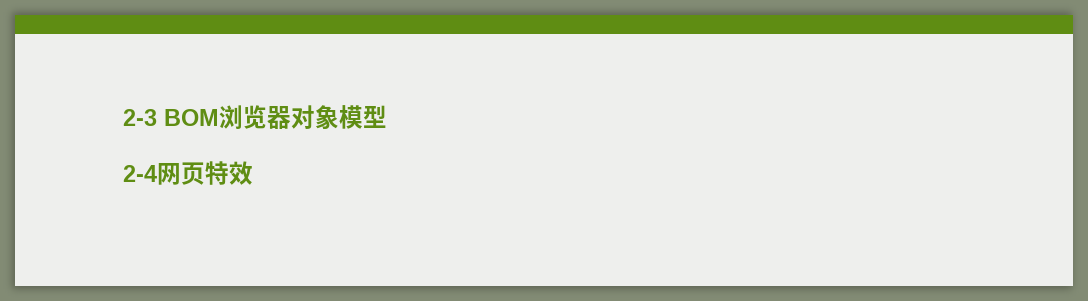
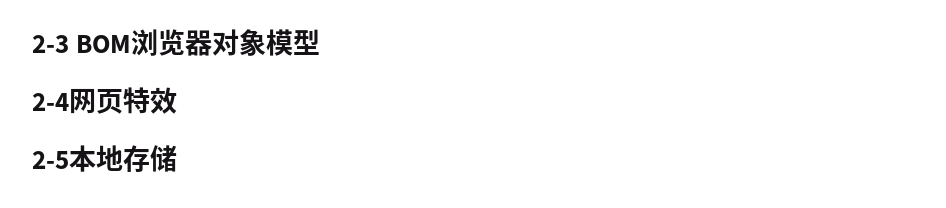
(253, 173) none -> [32,145,177,172] // 2-5本地存储

